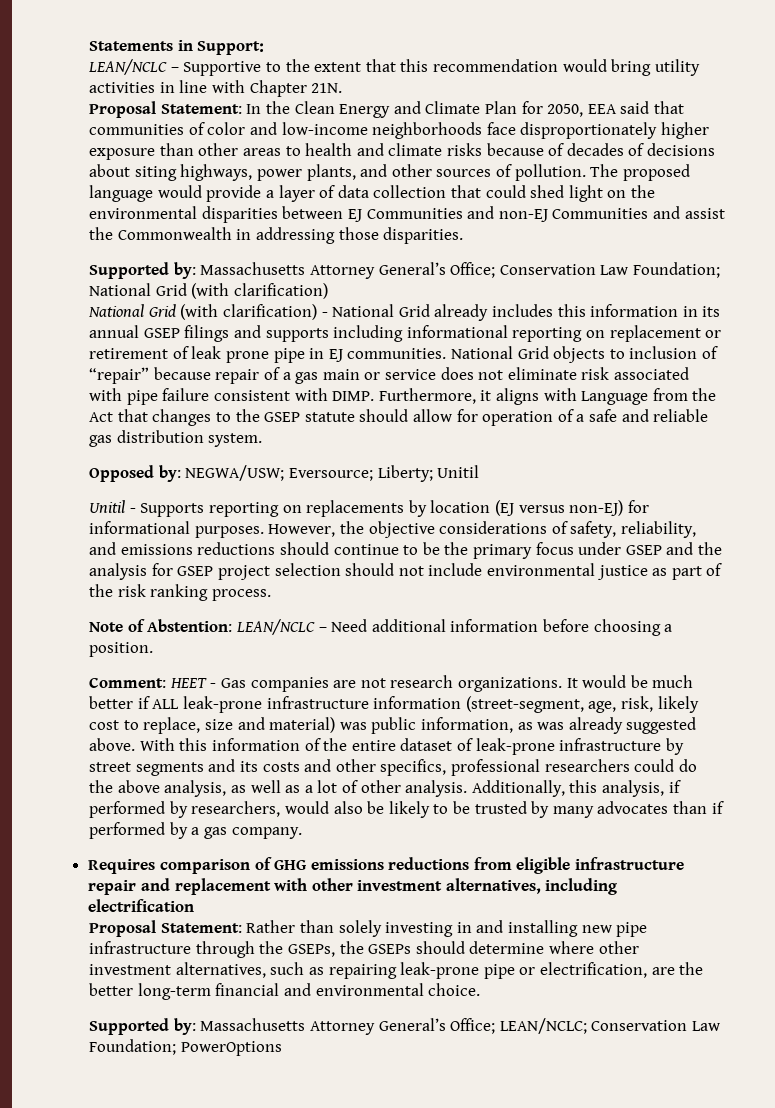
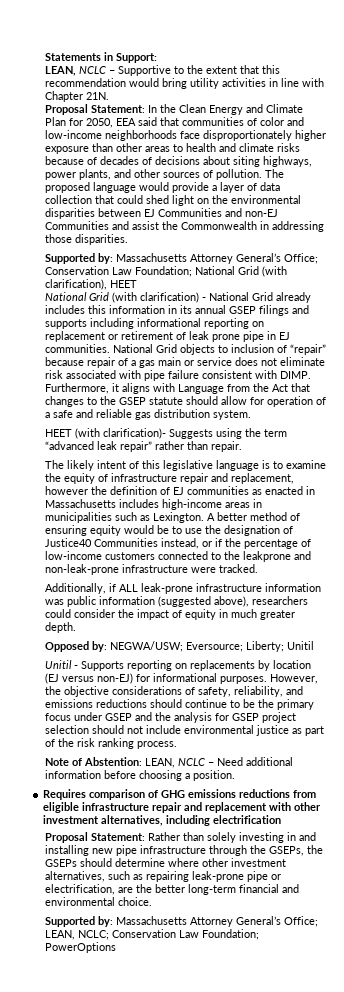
[88,59,168,75] LEAN/NCLC -> [45,66,107,76] LEAN, NCLC
[234,283,329,299] clarification) -> [45,279,138,290] clarification), HEET
(263, 440) none -> [45,428,288,439] [45,441,243,452] [45,460,327,471] [45,473,295,484] [45,486,316,495] [45,499,263,510] [45,512,301,523] [45,525,294,536] [45,538,312,549] [45,551,312,562] [45,564,259,575] [45,583,322,594] [45,596,309,607] [45,609,296,620] [45,622,77,633] // HEET (with clarification)- Suggests using the term “advanced leak repair” rather than repair. // The likely intent of this legislative language is to examine the equity of infrastructure repair and replacement, however the definition of EJ communities as enacted in Massachusetts includes high-income areas in municipalities such as Lexington. A better method of ensuring equity would be to use the designation of Justice40 Communities instead, or if the percentage of low-income customers connected to the leakprone and non-leak-prone infrastructure were tracked. // Additionally, if ALL leak-prone infrastructure information was public information (suggested above), researchers could consider the impact of equity in much greater depth.
[236,619,316,635] LEAN/NCLC -> [145,758,206,768] LEAN, NCLC
[89,675,694,692] [89,696,699,713] [89,717,697,734] [89,738,684,755] [89,759,697,776] [89,780,681,797] [89,801,724,818] [89,822,302,839] // Comment: HEET - Gas companies are not research organizations. It would be much better if ALL leak-prone infrastructure information (street-segment, age, risk, likely cost to replace, size and material) was public information, as was already suggested above. With this information of the entire dataset of leak-prone infrastructure by street segments and its costs and other specifics, professional researchers could do the above analysis, as well as a lot of other analysis. Additionally, this analysis, if performed by researchers, would also be likely to be trusted by many advocates than if performed by a gas company. -> (236, 775) none
[499,1018,587,1034] LEAN/NCLC; -> [45,930,110,940] LEAN, NCLC;

